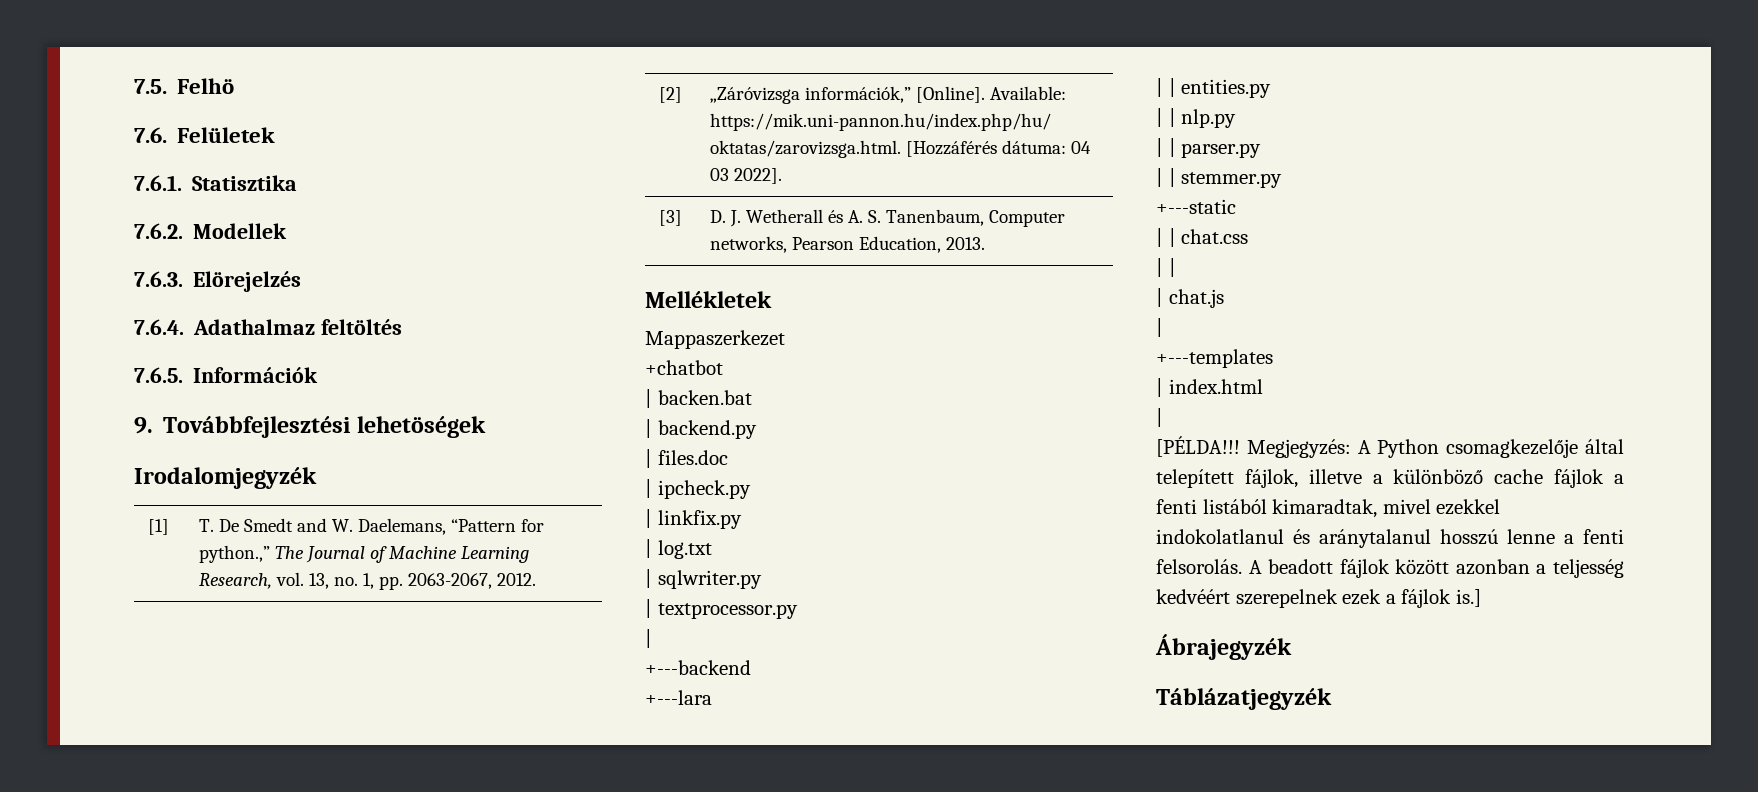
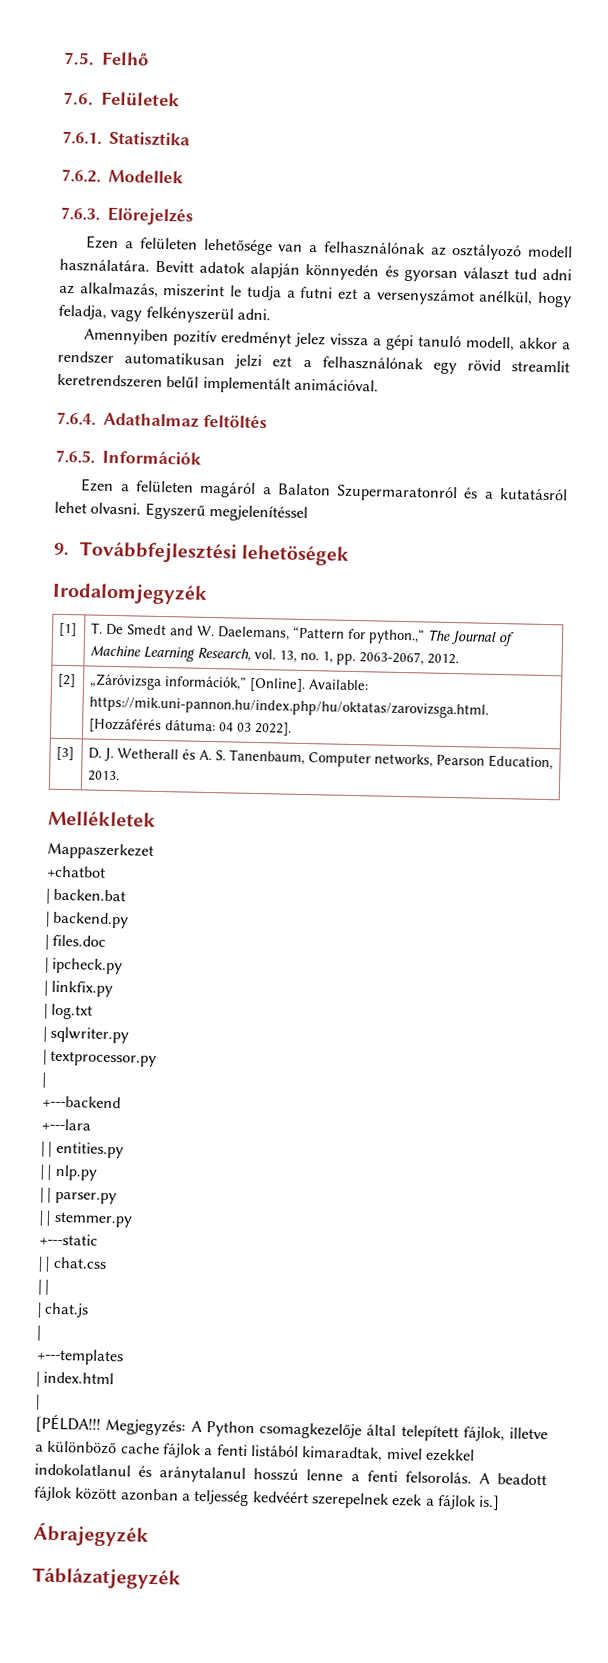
[177,78,235,94] Felhö -> [101,51,149,66] Felhő
(302, 281) none -> [86,235,573,261] [59,258,572,283] [59,282,573,308] [58,304,271,324] [84,328,571,352] [57,350,570,375] [57,373,379,394] // Ezen a felületen lehetősége van a felhasználónak az osztályozó modell használatára. Bevitt adatok alapján könnyedén és gyorsan választ tud adni az alkalmazás, miszerint le tudja a futni ezt a versenyszámot anélkül, hogy feladja, vagy felkényszerül adni. // Amennyiben pozitív eredményt jelez vissza a gépi tanuló modell, akkor a rendszer automatikusan jelzi ezt a felhasználónak egy rövid streamlit keretrendszeren belűl implementált animációval.
(319, 375) none -> [81,478,568,503] [54,501,308,523] // Ezen a felületen magáról a Balaton Szupermaratonról és a kutatásról lehet olvasni. Egyszerű megjelenítéssel

